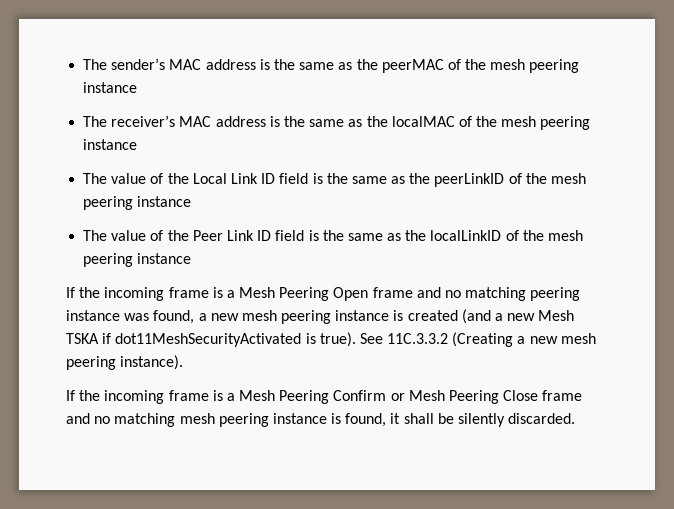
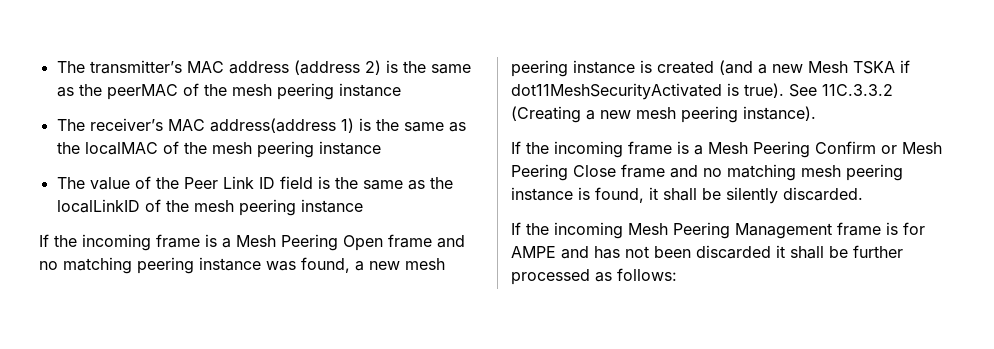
[83,58,256,70] The sender’s MAC address -> [56,60,381,75] The transmitter’s MAC address (address 2)
[215,116,266,127] address -> [209,118,354,133] address(address 1)
[83,173,587,187] [83,196,192,210] // The value of the Local Link ID field is the same as the peerLinkID of the mesh peering instance -> (381, 148) none
(576, 418) none -> [511,222,925,239] [511,245,903,259] [511,268,677,285] // If the incoming Mesh Peering Management frame is for AMPE and has not been discarded it shall be further processed as follows:

